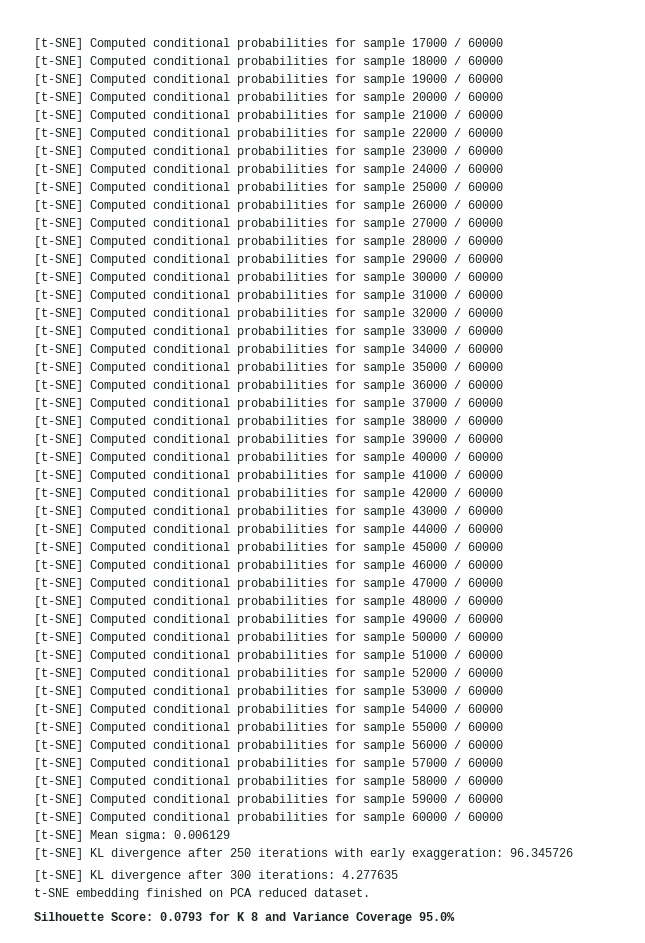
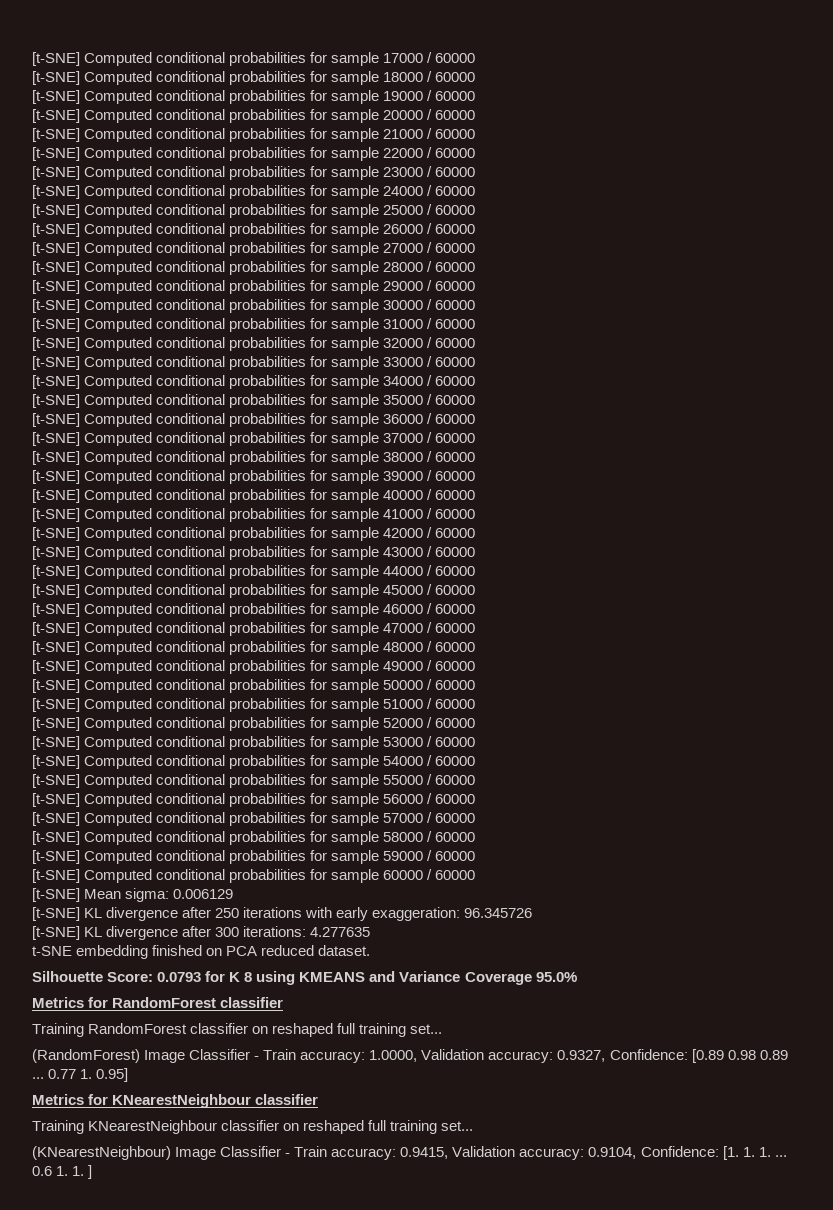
(258, 916) none -> [256,971,366,985] using KMEANS
(455, 916) none -> [32,997,284,1008] [32,1023,443,1037] [32,1049,788,1063] [32,1068,129,1082] [32,1094,319,1108] [32,1120,474,1134] [32,1146,787,1160] [32,1165,93,1179] // Metrics for RandomForest classifier // Training RandomForest classifier on reshaped full training set... // (RandomForest) Image Classifier - Train accuracy: 1.0000, Validation accuracy: 0.9327, Confidence: [0.89 0.98 0.89 ... 0.77 1. 0.95] // Metrics for KNearestNeighbour classifier // Training KNearestNeighbour classifier on reshaped full training set... // (KNearestNeighbour) Image Classifier - Train accuracy: 0.9415, Validation accuracy: 0.9104, Confidence: [1. 1. 1. ... 0.6 1. 1. ]

